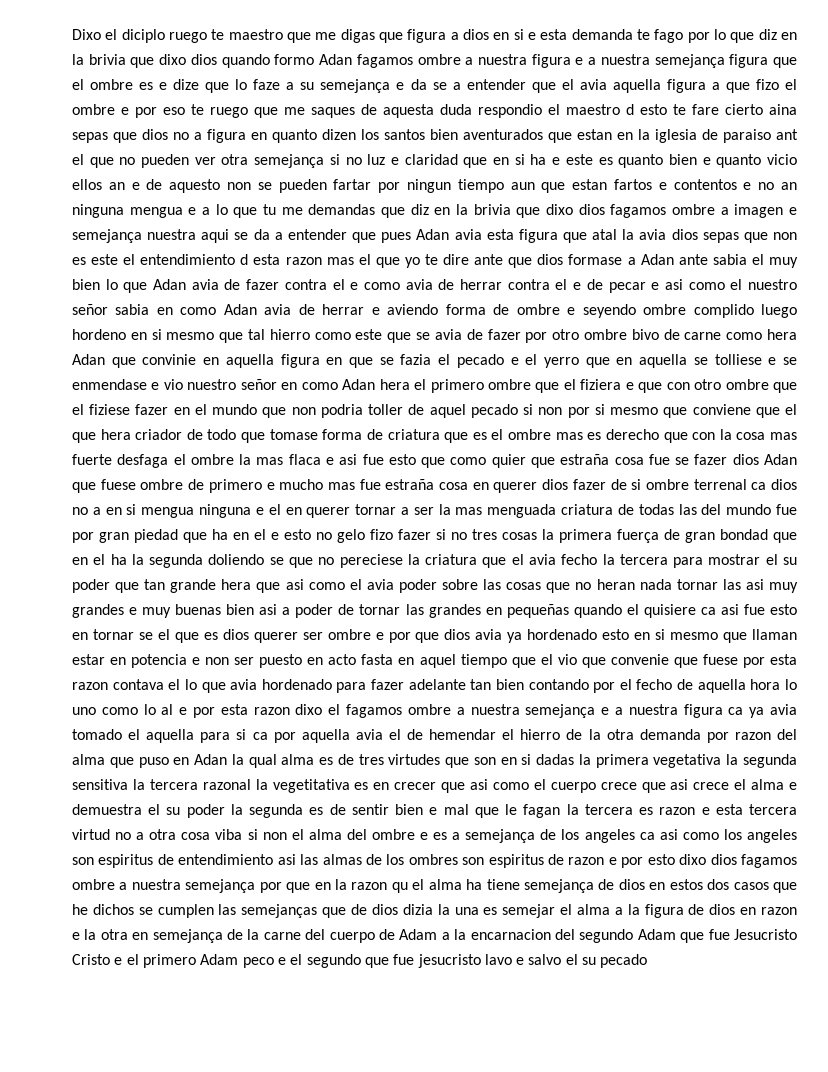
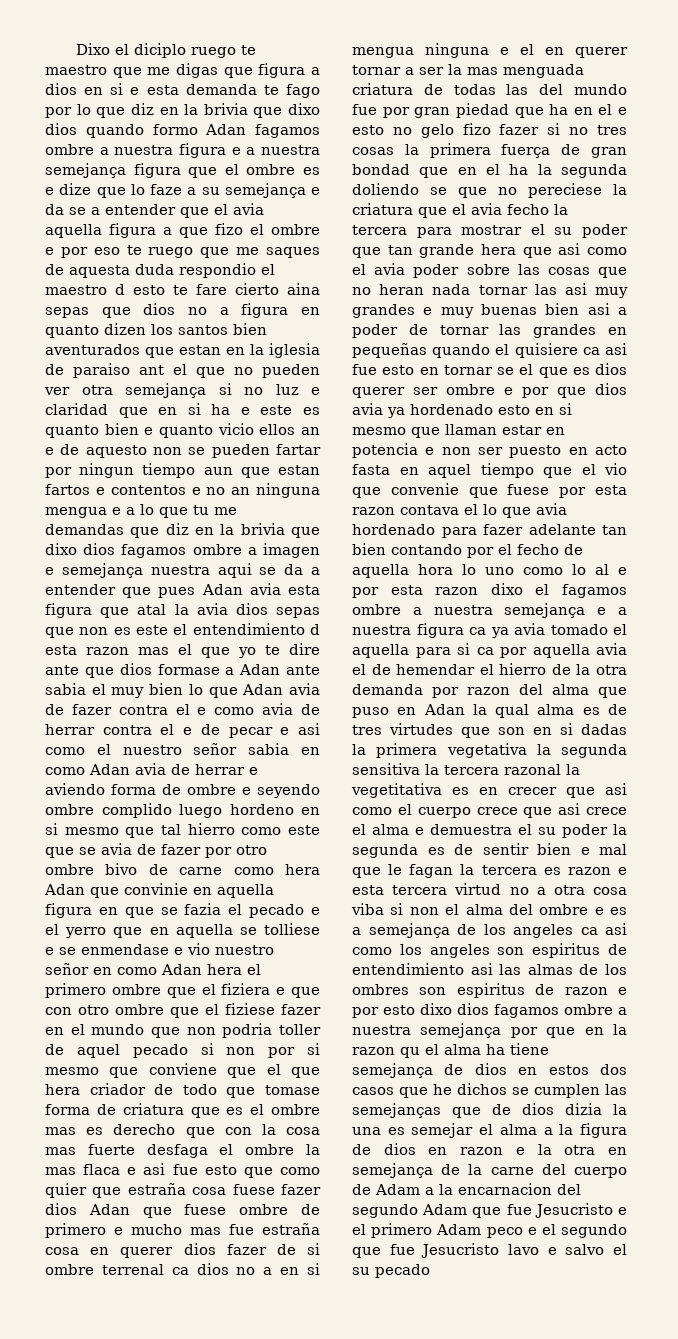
[648,454,690,465] fue se -> [232,1184,275,1195] fuese
[72,954,110,965] Cristo -> (613, 1210) none
[417,954,481,968] jesucristo -> [421,1243,500,1258] Jesucristo

